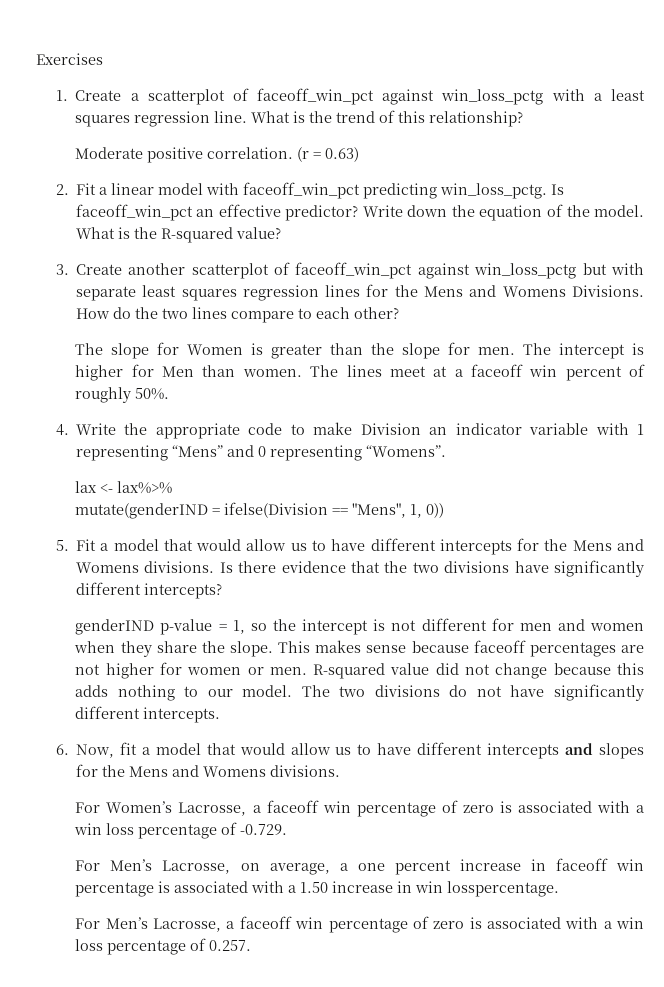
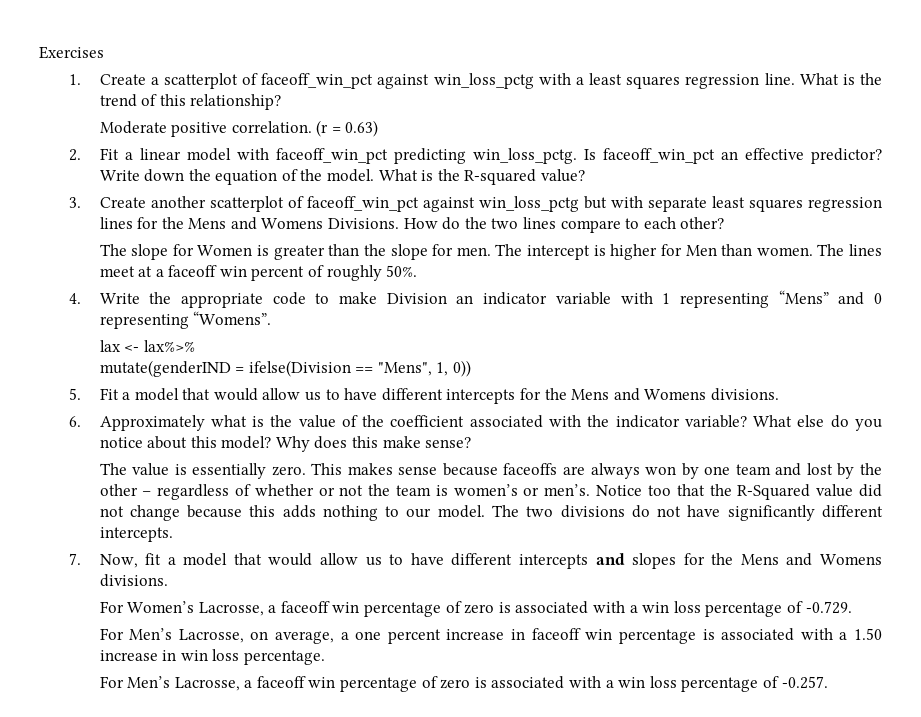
[219,560,644,577] [75,582,222,599] [75,618,645,635] [74,640,645,657] [75,662,386,679] Is there evidence that the two divisions have significantly different intercepts? // genderIND p-value = 1, so the intercept is not different for men and women when they share the slope. This makes sense because faceoff percentages are not higher for women or men. R-squared -> [69,415,882,431] [99,436,472,452] [99,463,883,479] [99,484,811,500] // 6. Approximately what is the value of the coefficient associated with the indicator variable? What else do you notice about this model? Why does this make sense? // The value is essentially zero. This makes sense because faceoffs are always won by one team and lost by the other – regardless of whether or not the team is women’s or men’s. Notice too that the R-Squared
[55,744,69,755] 6. -> [69,553,82,565] 7.
[447,881,560,897] losspercentage. -> [212,649,325,665] loss percentage.
[209,940,252,951] 0.257. -> [781,676,828,689] -0.257.

